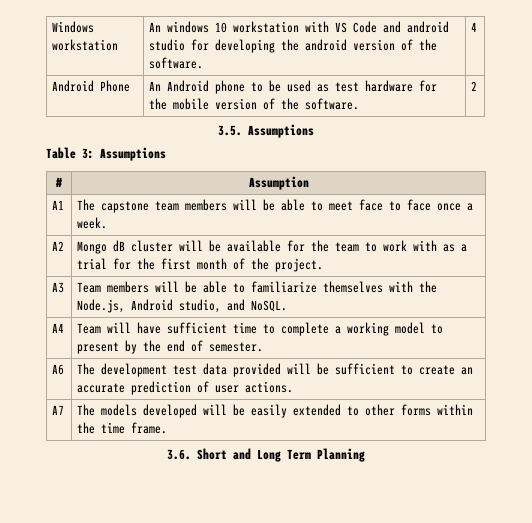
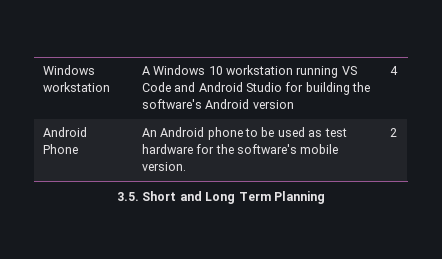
[149,21,210,33] An windows -> [141,65,206,75] A Windows
[305,21,330,32] with -> [296,66,339,78] running
[407,21,450,33] [149,39,438,53] [149,57,204,69] android studio for developing the android version of the software. -> [198,82,371,95] [141,99,294,109] Android Studio for building the software's Android version
[173,98,360,110] [471,81,478,91] [218,124,314,138] [46,147,166,161] [55,177,62,187] [248,176,309,190] [52,200,65,210] [77,199,474,213] [77,217,108,229] [52,241,65,251] [77,240,468,254] [77,258,324,272] [52,282,65,293] [77,281,438,293] [77,299,288,313] [52,323,65,333] [77,322,444,336] [77,340,264,354] [52,364,65,375] [77,363,474,377] [77,381,294,395] [52,405,65,415] [77,404,474,418] [77,422,168,434] [167,449,191,460] mobile version of the software. | 2 // 3.5. Assumptions // Table 3: Assumptions // # | Assumption // A1 | The capstone team members will be able to meet face to face once a week. // A2 | Mongo dB cluster will be available for the team to work with as a trial for the first month of the project. // A3 | Team members will be able to familiarize themselves with the Node.js, Android studio, and NoSQL. // A4 | Team will have sufficient time to complete a working model to present by the end of semester. // A6 | The development test data provided will be sufficient to create an accurate prediction of user actions. // A7 | The models developed will be easily extended to other forms within the time frame. // 3.6. -> [237,144,339,154] [141,162,186,171] [389,128,397,137] [117,192,140,201] software's mobile version. | 2 // 3.5.

